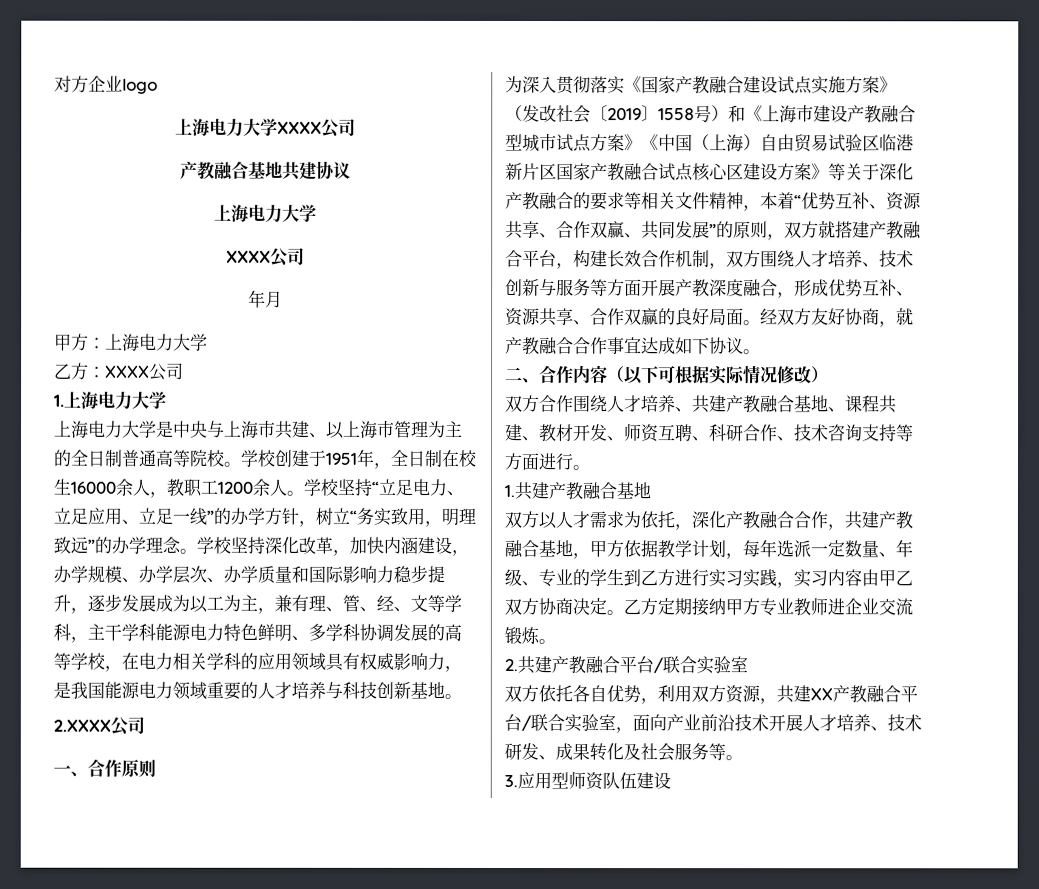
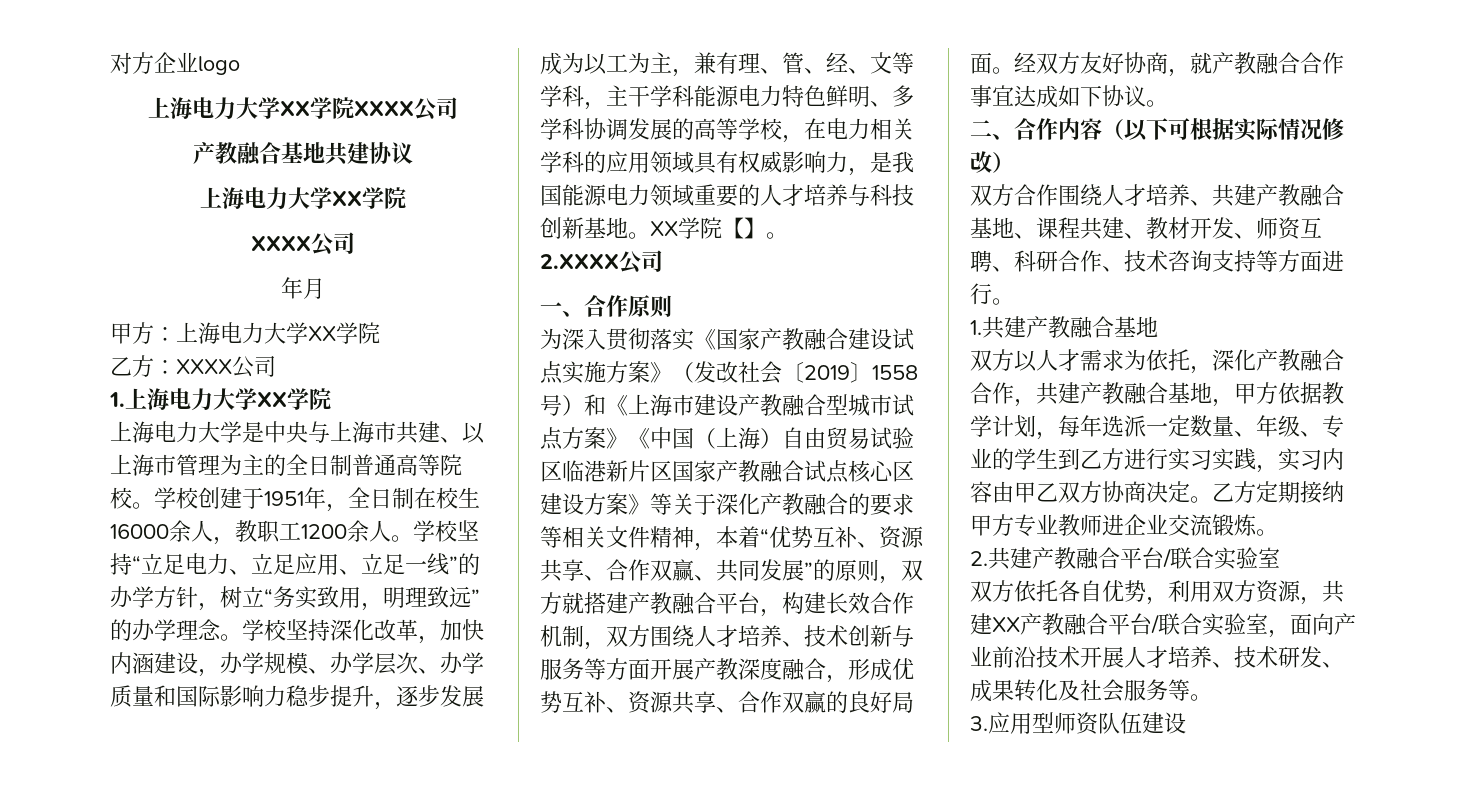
(278, 127) none -> [280,97,354,119] XX学院
(317, 213) none -> [332,187,406,209] XX学院
(208, 342) none -> [308,322,380,344] XX学院
(167, 400) none -> [257,388,331,410] XX学院
(462, 696) none -> [650,217,788,239] XX学院【】。

